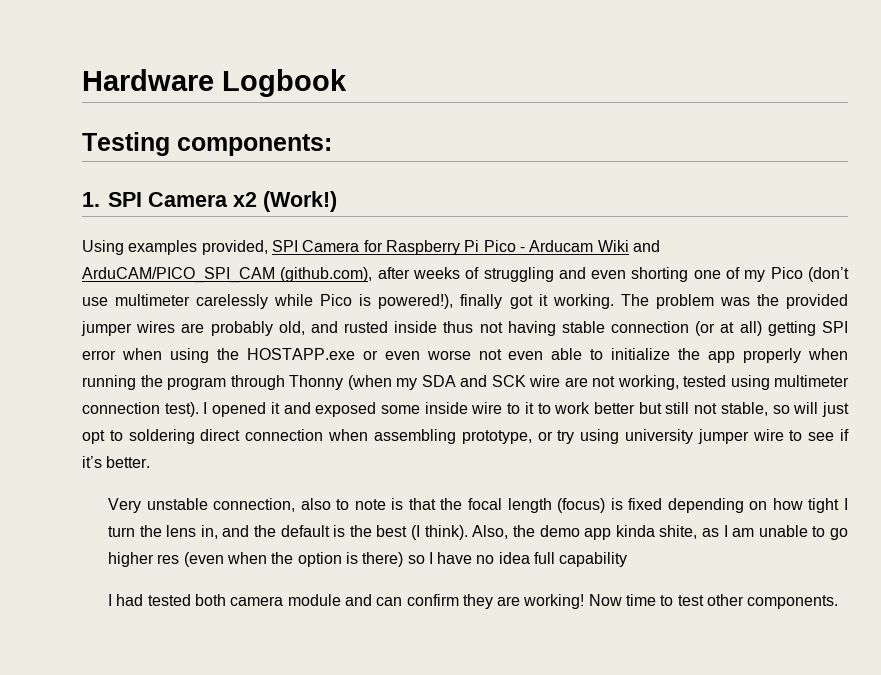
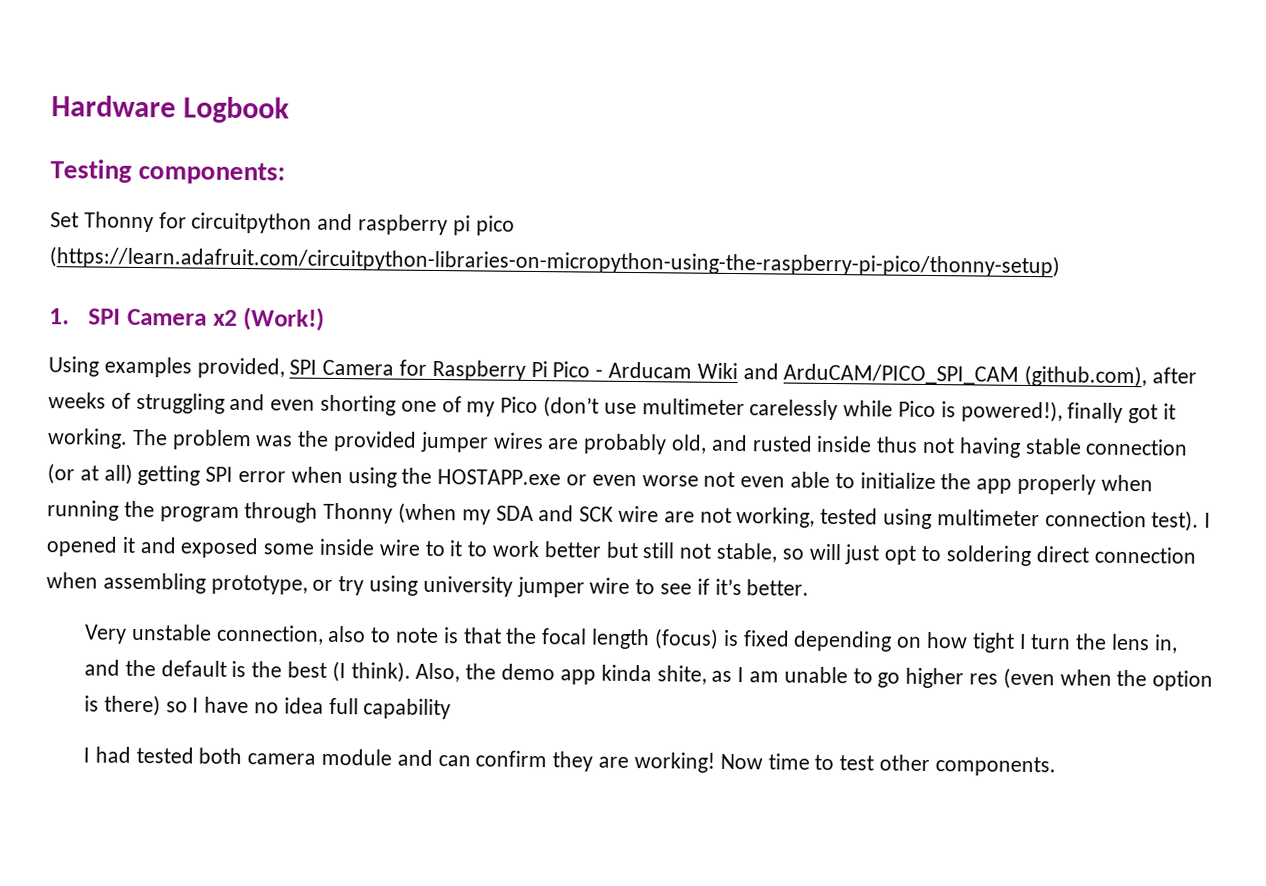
(332, 145) none -> [50,211,515,236] [49,246,1060,278] // Set Thonny for circuitpython and raspberry pi pico (https://learn.adafruit.com/circuitpython-libraries-on-micropython-using-the-raspberry-pi-pico/thonny-setup)

